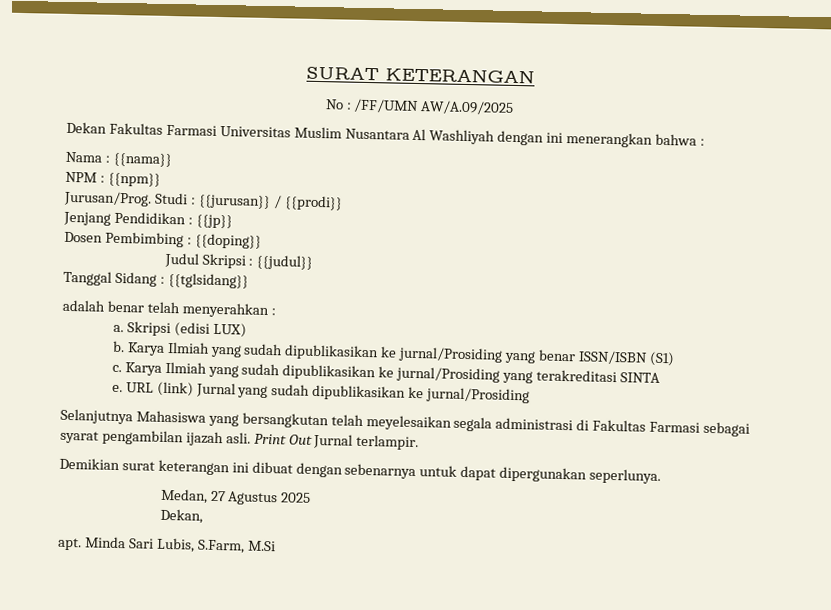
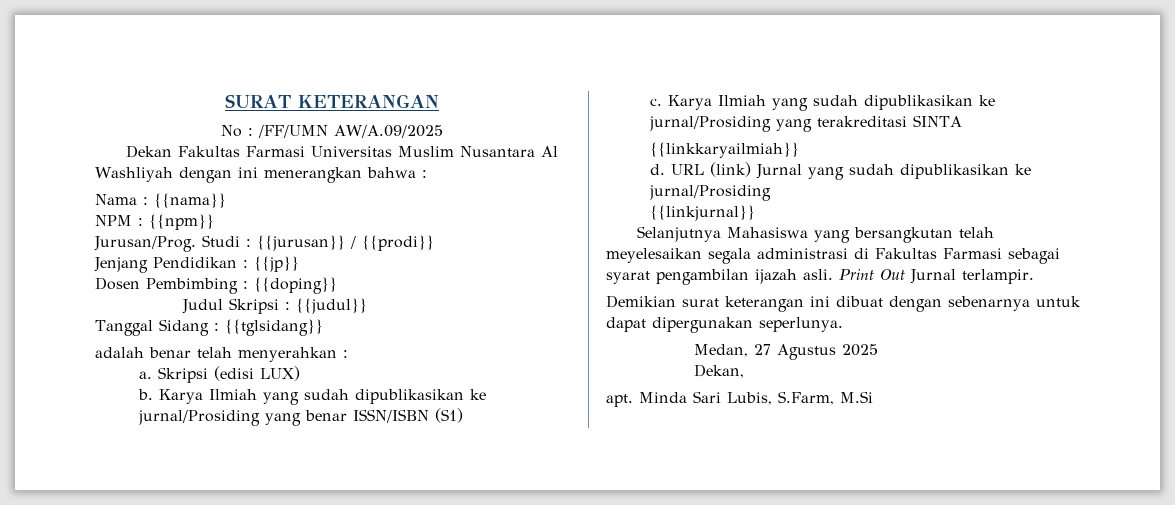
[111,384,123,393] e. -> [649,142,799,158] [649,164,665,175] {{linkkaryailmiah}} // d.
(531, 395) none -> [649,205,755,221] // {{linkjurnal}}

